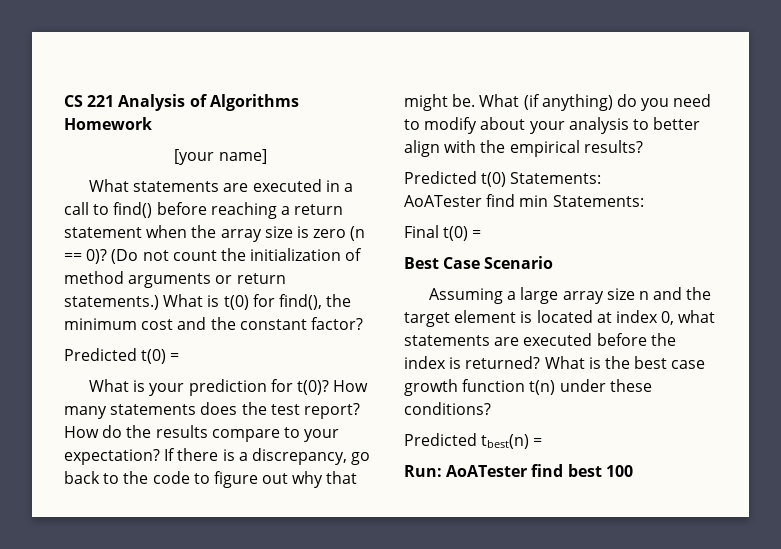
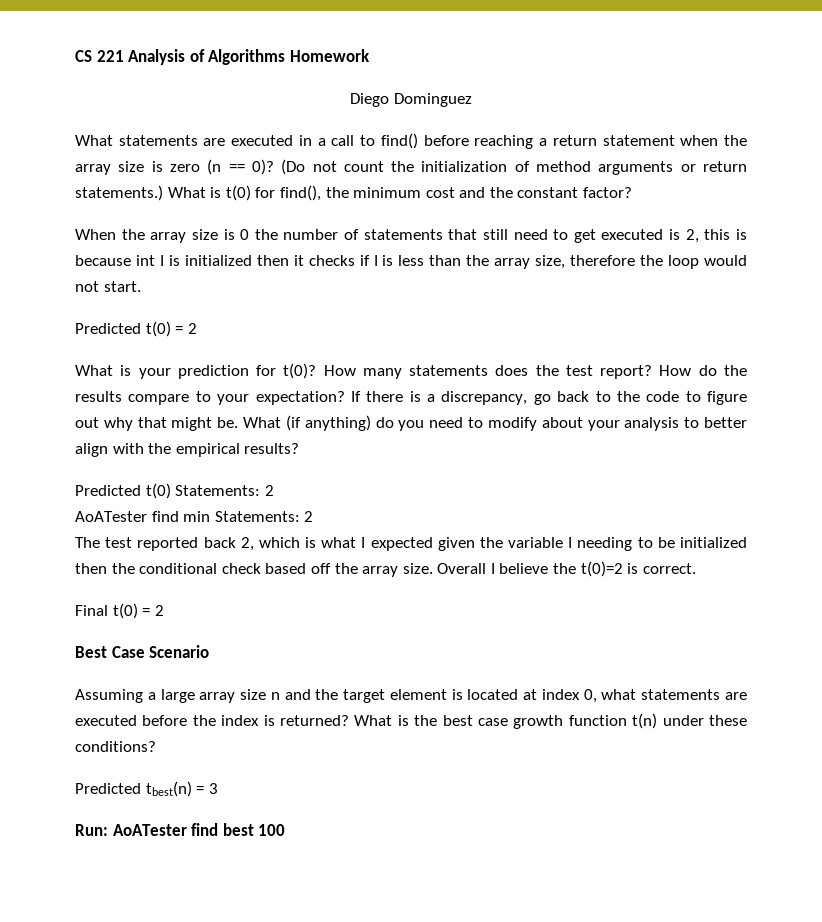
[174,149,267,165] [your name] -> [350,93,472,107] Diego Dominguez
(363, 323) none -> [75,229,748,243] [75,255,747,269] [75,281,141,292] // When the array size is 0 the number of statements that still need to get executed is 2, this is because int I is initialized then it checks if I is less than the array size, therefore the loop would not start.
(180, 357) none -> [187,323,197,334] 2
(602, 178) none -> [264,485,274,496] 2
(644, 201) none -> [304,511,314,522] [75,537,747,551] [75,561,696,577] 2 // The test reported back 2, which is what I expected given the variable I needing to be initialized then the conditional check based off the array size. Overall I believe the t(0)=2 is correct.
(482, 234) none -> [154,605,164,616] 2
(543, 442) none -> [208,783,218,794] 3

